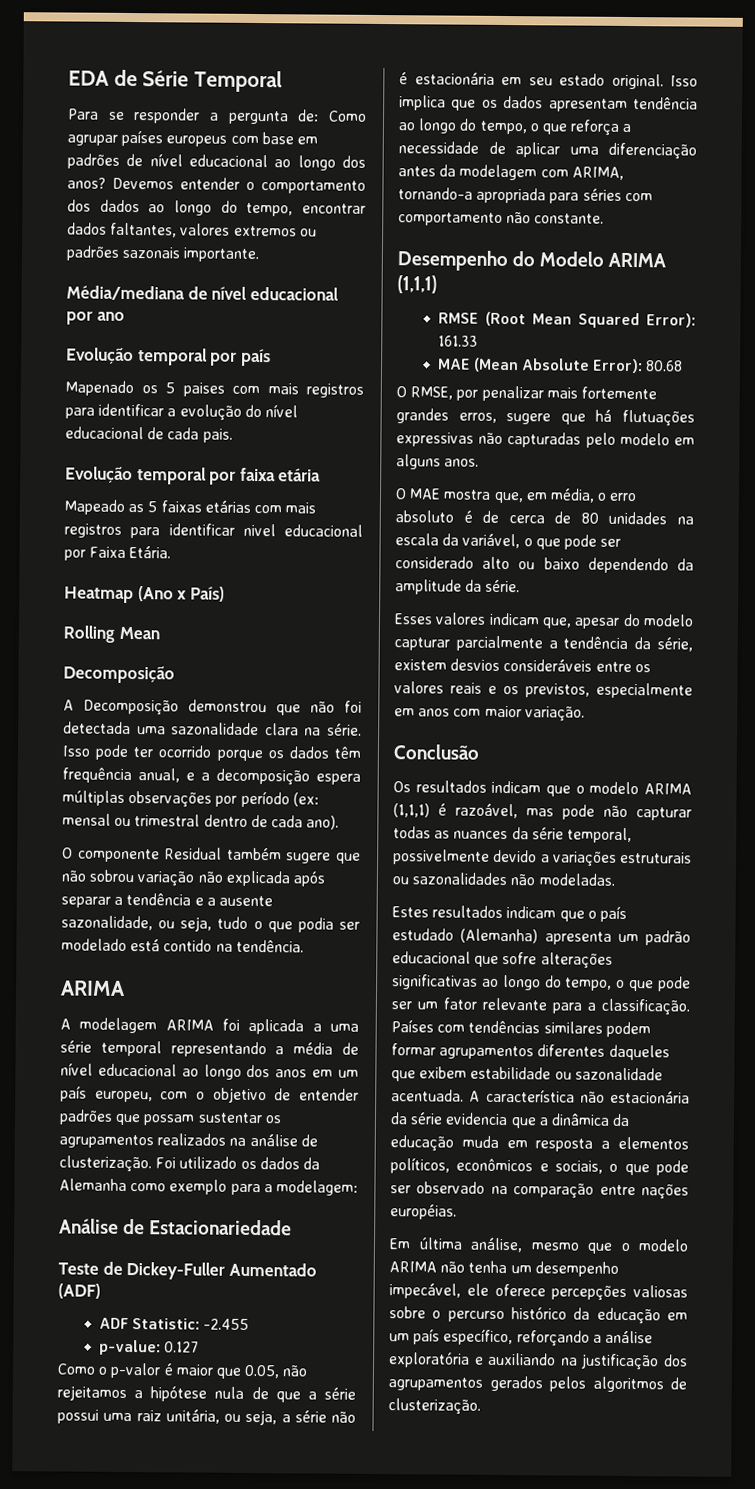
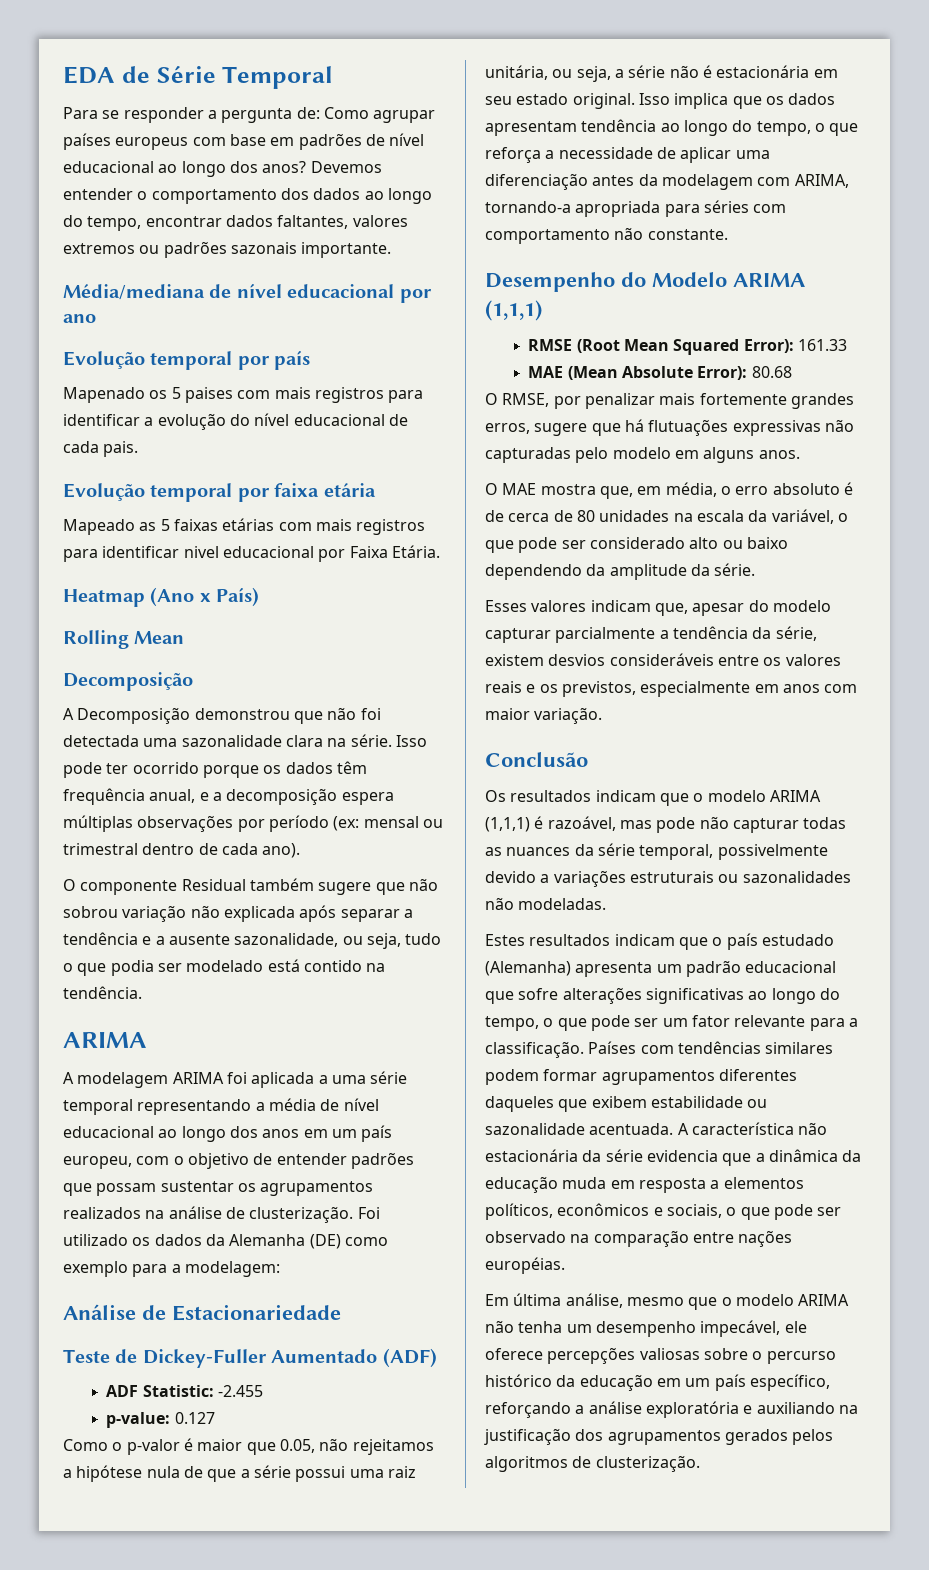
(127, 1184) none -> [309,1234,341,1249] (DE)

